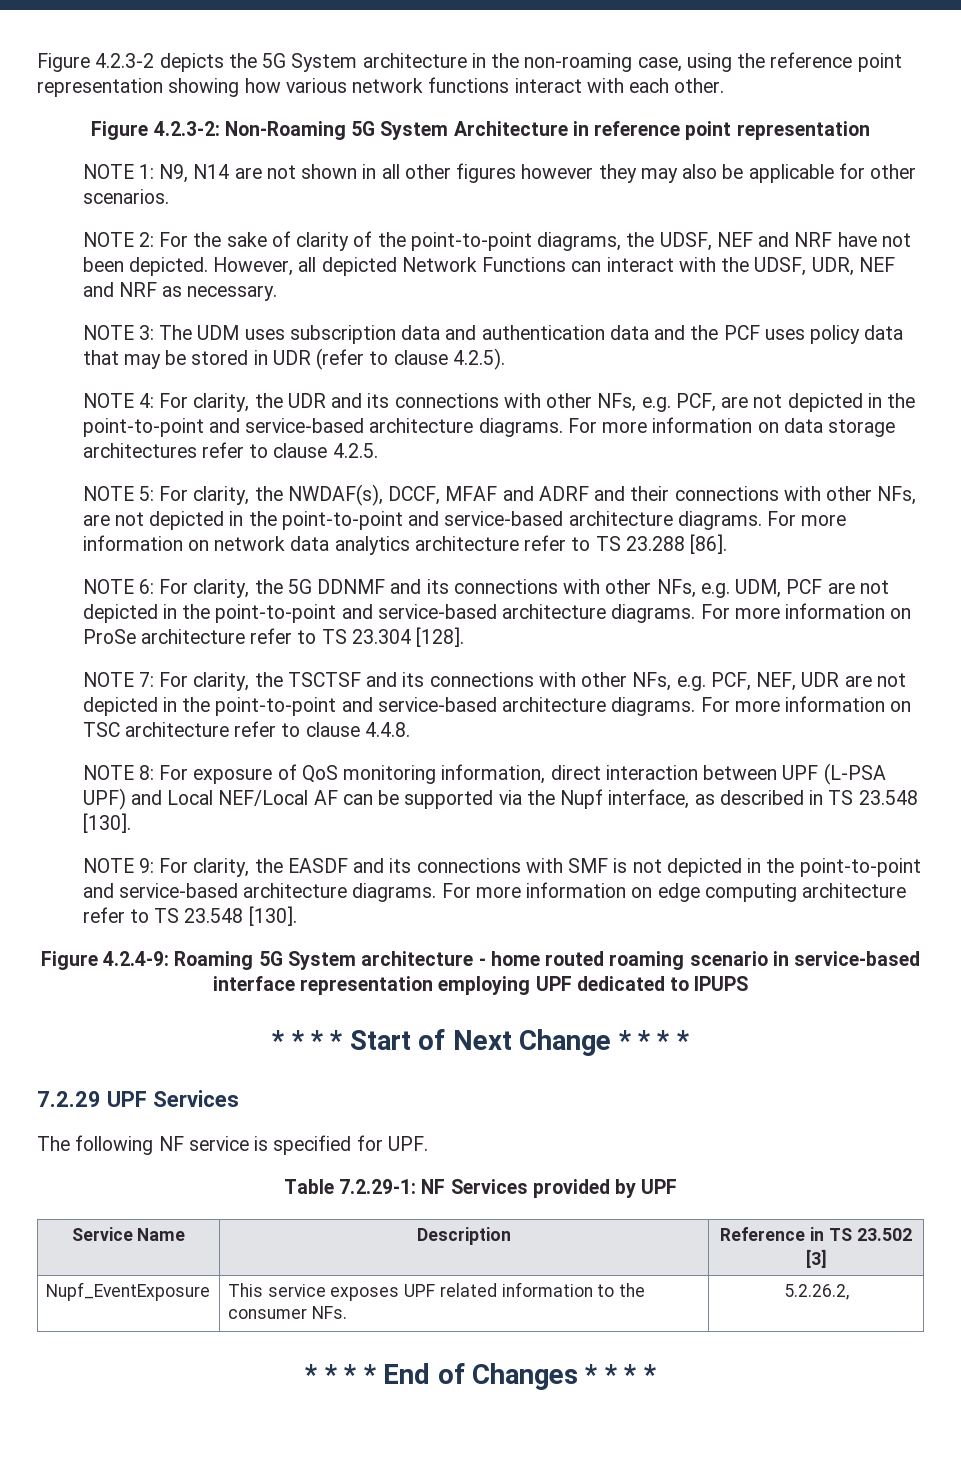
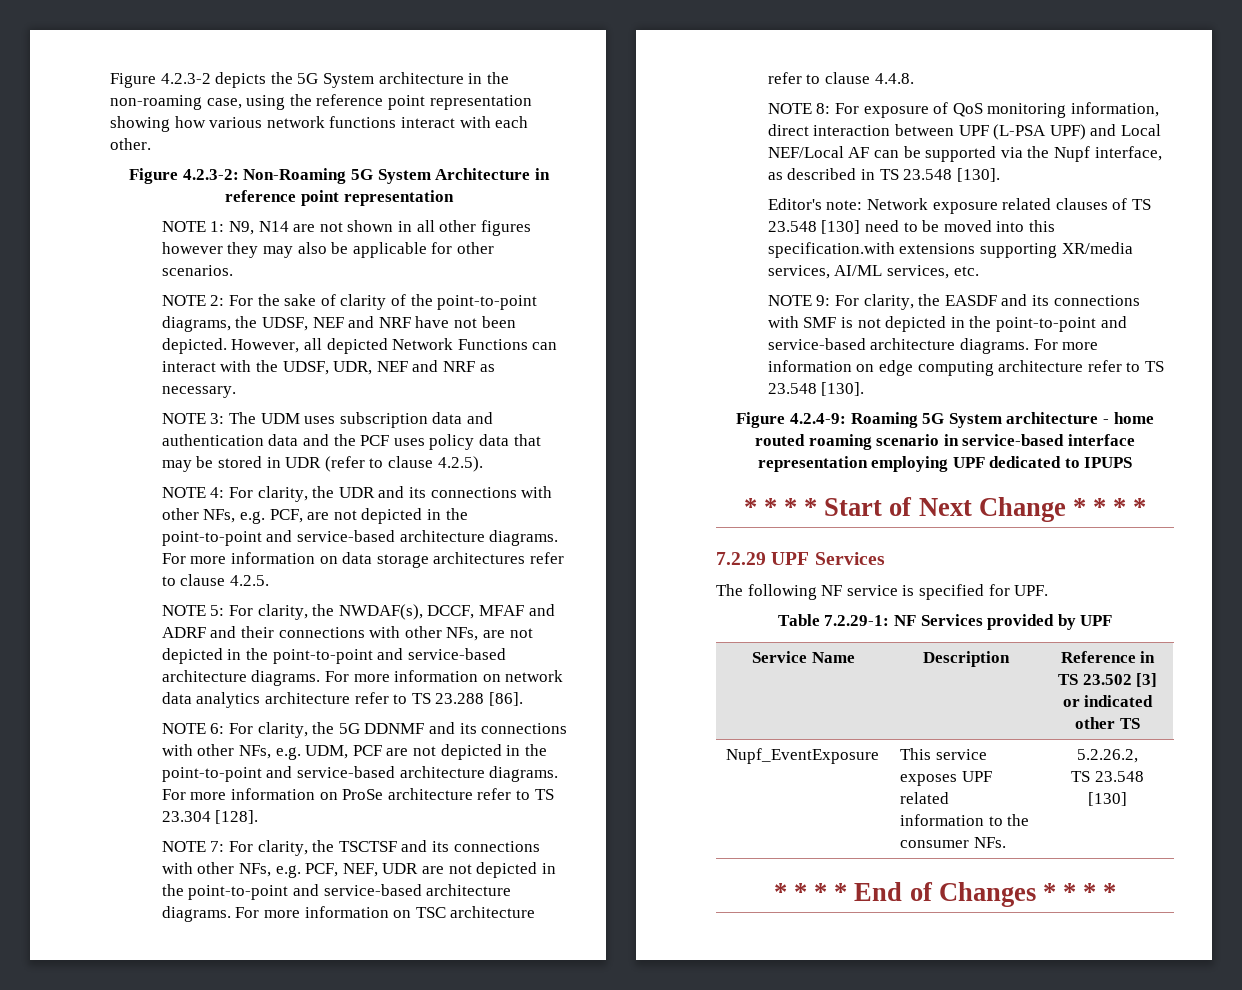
(131, 823) none -> [767,198,1151,214] [767,220,1055,234] [767,242,1133,258] [767,265,979,279] // Editor's note: Network exposure related clauses of TS 23.548 [130] need to be moved into this specification.with extensions supporting XR/media services, AI/ML services, etc.
(827, 1258) none -> [1062,695,1154,707] [1075,717,1140,729] or indicated other TS
(849, 1292) none -> [1071,771,1144,782] [1088,792,1127,806] // TS 23.548 [130]

